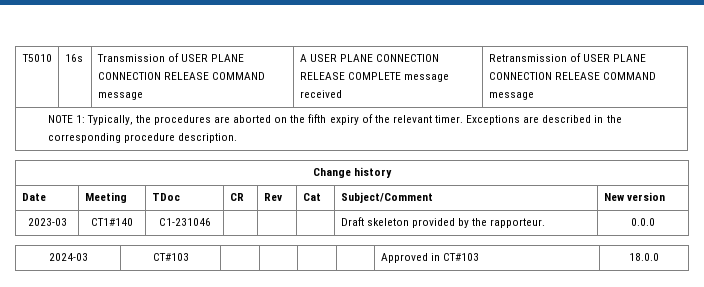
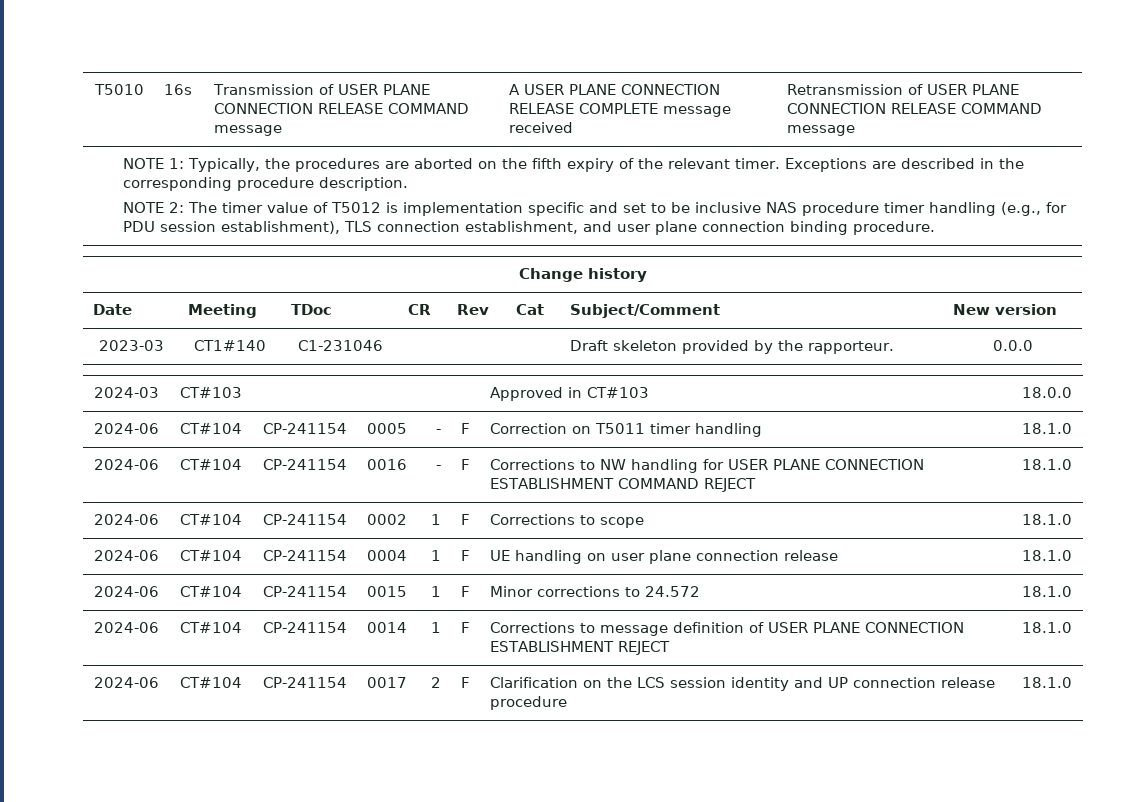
(237, 138) none -> [123,202,1068,216] [123,221,936,235] // NOTE 2: The timer value of T5012 is implementation specific and set to be inclusive NAS procedure timer handling (e.g., for PDU session establishment), TLS connection establishment, and user plane connection binding procedure.
(659, 257) none -> [94,423,159,434] [180,423,242,434] [263,423,347,434] [367,423,408,434] [435,429,441,434] [461,423,470,434] [490,423,763,437] [1021,423,1072,434] [94,459,159,470] [180,459,242,470] [263,459,347,470] [367,459,408,470] [435,465,441,470] [461,459,470,470] [490,459,925,473] [490,478,757,492] [1021,459,1072,470] [94,514,159,525] [180,514,242,525] [263,514,347,525] [367,514,408,525] [430,514,441,525] [461,514,470,525] [490,514,645,528] [1021,514,1072,525] [94,550,159,561] [180,550,242,561] [263,550,347,561] [367,550,408,561] [430,550,441,561] [461,550,470,561] [490,550,839,564] [1021,550,1072,561] [94,586,159,597] [180,586,242,597] [263,586,347,597] [367,586,408,597] [430,586,441,597] [461,586,470,597] [490,586,701,597] [1021,586,1072,597] [94,622,159,633] [180,622,242,633] [263,622,347,633] [367,622,408,633] [430,622,441,633] [461,622,470,633] [490,622,965,636] [490,641,671,655] [1021,622,1072,633] [94,677,159,688] [180,677,242,688] [263,677,347,688] [367,677,408,688] [430,677,441,688] [461,677,470,688] [490,677,996,691] [490,696,568,710] [1021,677,1072,688] // 2024-06 | CT#104 | CP-241154 | 0005 | - | F | Correction on T5011 timer handling | 18.1.0 // 2024-06 | CT#104 | CP-241154 | 0016 | - | F | Corrections to NW handling for USER PLANE CONNECTION ESTABLISHMENT COMMAND REJECT | 18.1.0 // 2024-06 | CT#104 | CP-241154 | 0002 | 1 | F | Corrections to scope | 18.1.0 // 2024-06 | CT#104 | CP-241154 | 0004 | 1 | F | UE handling on user plane connection release | 18.1.0 // 2024-06 | CT#104 | CP-241154 | 0015 | 1 | F | Minor corrections to 24.572 | 18.1.0 // 2024-06 | CT#104 | CP-241154 | 0014 | 1 | F | Corrections to message definition of USER PLANE CONNECTION ESTABLISHMENT REJECT | 18.1.0 // 2024-06 | CT#104 | CP-241154 | 0017 | 2 | F | Clarification on the LCS session identity and UP connection release procedure | 18.1.0

